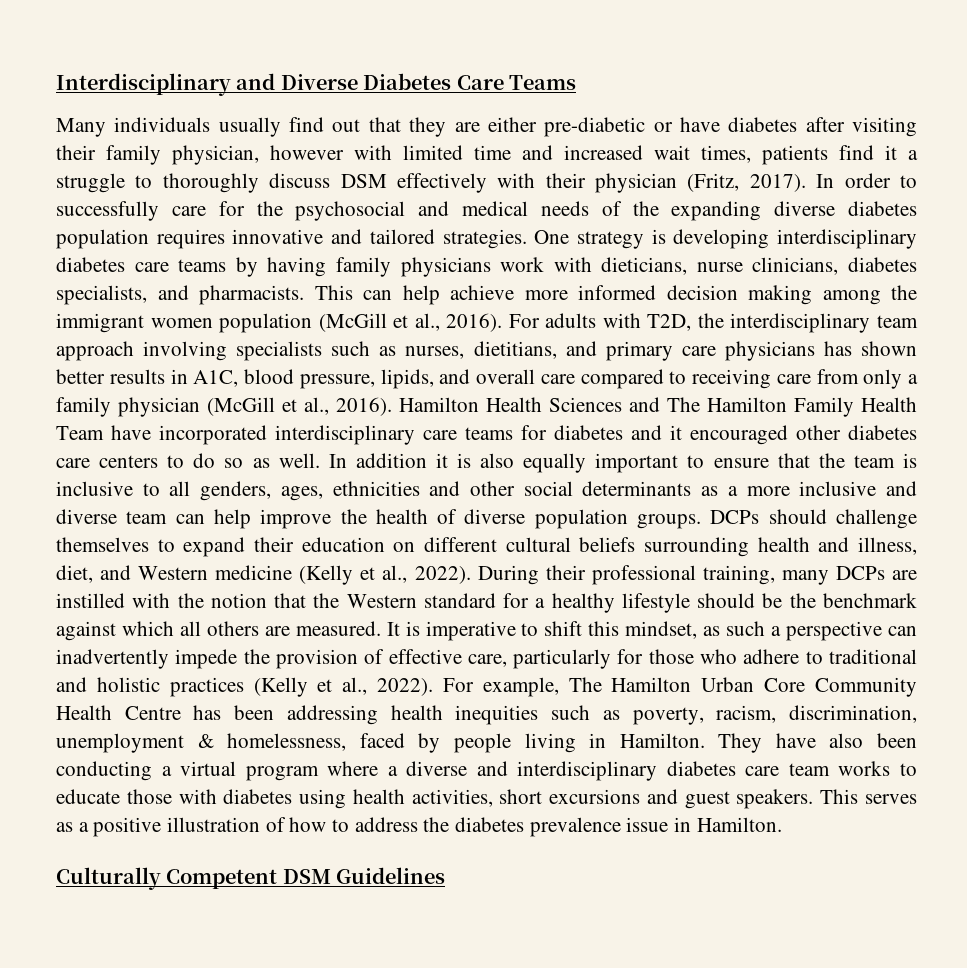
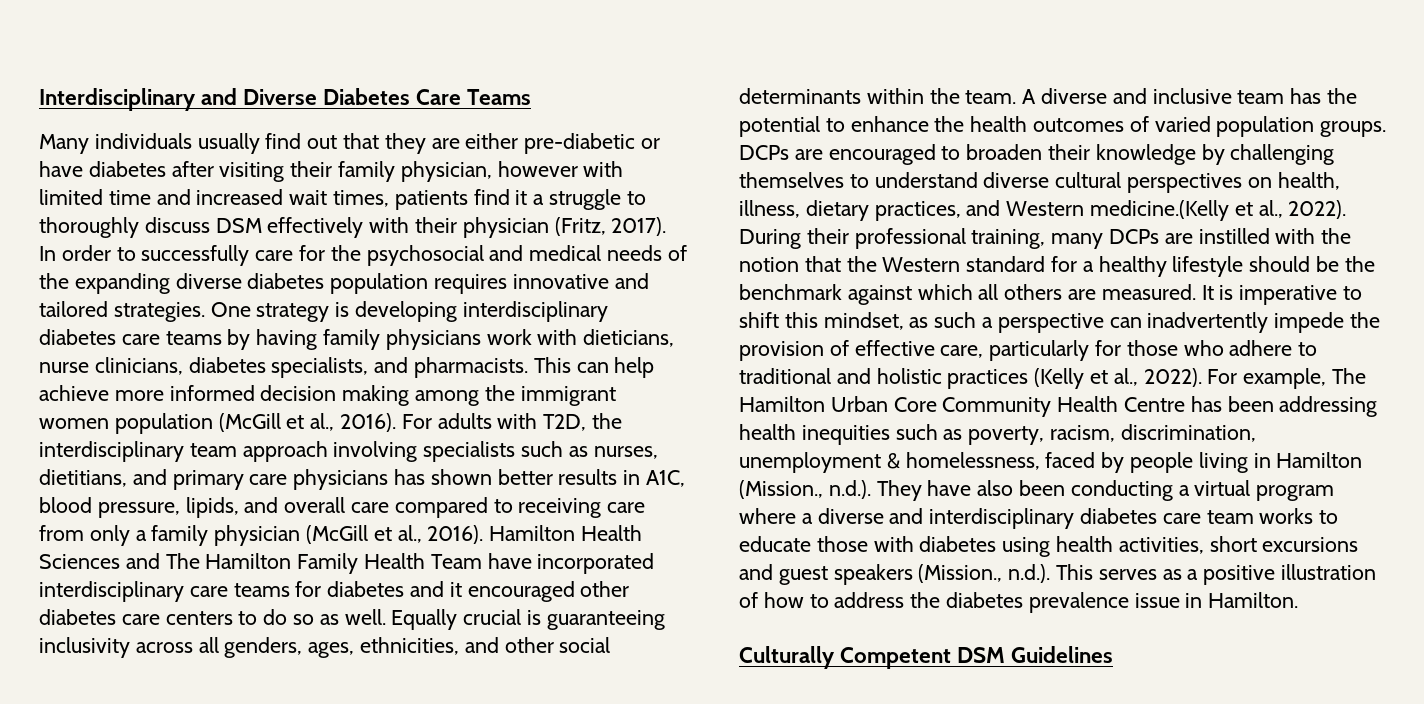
[328,453,917,473] [56,481,160,496] In addition it is also equally important to ensure that the team is inclusive to -> [391,609,665,630] [39,637,193,658] Equally crucial is guaranteeing inclusivity across
[332,481,420,496] ethnicities -> [360,637,460,655] ethnicities,
[701,481,917,496] [56,509,917,529] [56,537,917,557] [56,565,354,585] as a more inclusive and diverse team can help improve the health of diverse population groups. DCPs should challenge themselves to expand their education on different cultural beliefs surrounding health and illness, diet, and Western medicine (Kelly -> [866,88,1358,104] [739,116,1387,137] [739,144,1335,165] [739,172,1340,193] [739,200,1230,221] within the team. A diverse and inclusive team has the potential to enhance the health outcomes of varied population groups. DCPs are encouraged to broaden their knowledge by challenging themselves to understand diverse cultural perspectives on health, illness, dietary practices, and Western medicine.(Kelly
[619,733,705,748] Hamilton. -> [1276,452,1363,468] [739,480,871,499] Hamilton (Mission., n.d.).
[736,789,814,809] speakers. -> [833,564,1051,585] speakers (Mission., n.d.).

